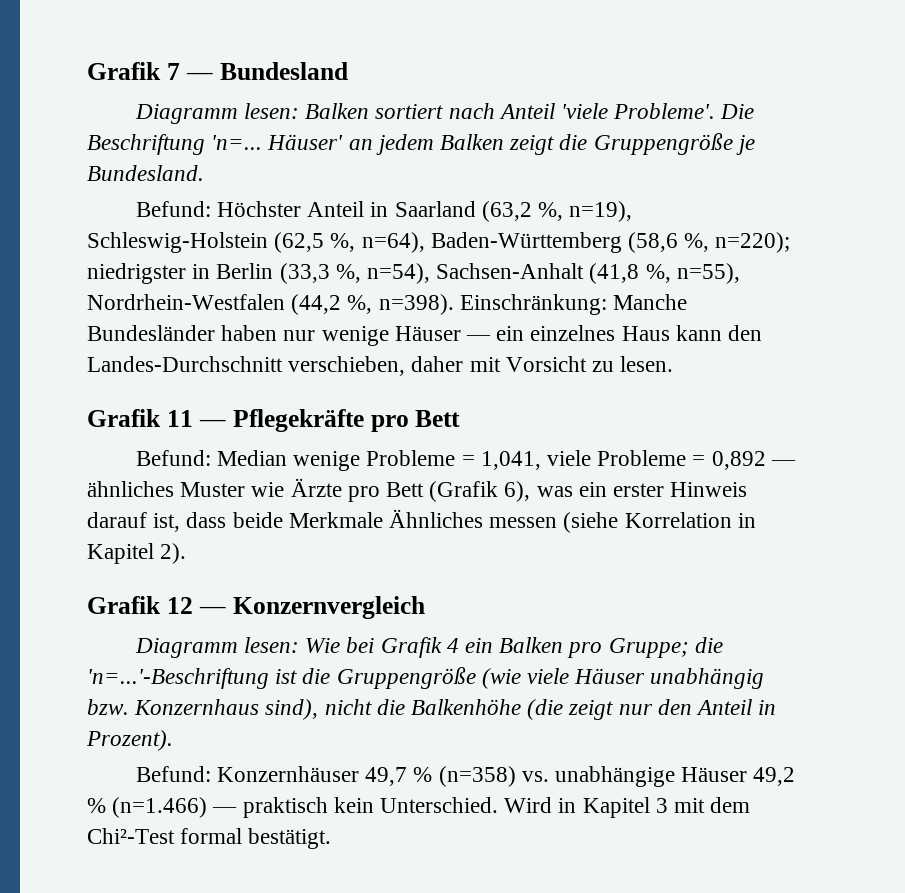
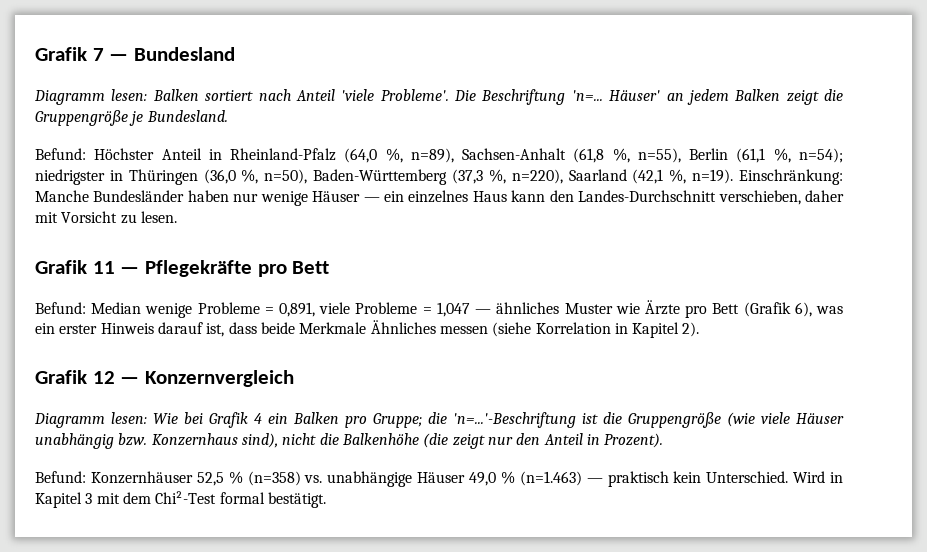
[394,201,633,222] [87,232,791,253] [87,263,740,284] [87,294,454,315] Saarland (63,2 %, n=19), Schleswig-Holstein (62,5 %, n=64), Baden-Württemberg (58,6 %, n=220); niedrigster in Berlin (33,3 %, n=54), Sachsen-Anhalt (41,8 %, n=55), Nordrhein-Westfalen (44,2 %, n=398). -> [230,148,843,163] [35,169,734,185] Rheinland-Pfalz (64,0 %, n=89), Sachsen-Anhalt (61,8 %, n=55), Berlin (61,1 %, n=54); niedrigster in Thüringen (36,0 %, n=50), Baden-Württemberg (37,3 %, n=220), Saarland (42,1 %, n=19).
[480,451,541,470] 1,041, -> [279,302,316,317] 0,891,
[711,451,766,470] 0,892 -> [436,302,470,317] 1,047
[365,767,408,786] 49,7 -> [196,472,224,486] 52,5
[753,767,796,786] [87,797,208,818] 49,2 % (n=1.466) -> [469,471,582,486] 49,0 % (n=1.463)

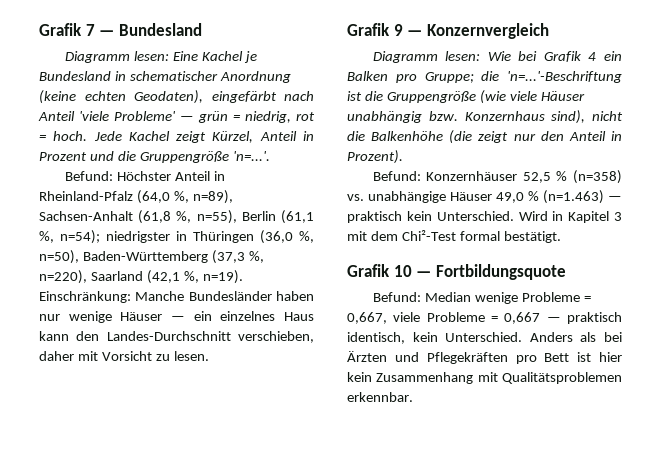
[152,89,843,105] [35,110,228,126] Balken sortiert nach Anteil 'viele Probleme'. Die Beschriftung 'n=... Häuser' an jedem Balken zeigt die Gruppengröße je Bundesland. -> [172,51,257,63] [39,71,291,83] [39,90,314,104] [38,111,315,123] [39,131,314,143] [39,151,270,163] Eine Kachel je Bundesland in schematischer Anordnung (keine echten Geodaten), eingefärbt nach Anteil 'viele Probleme' — grün = niedrig, rot = hoch. Jede Kachel zeigt Kürzel, Anteil in Prozent und die Gruppengröße 'n=...'.
[92,260,330,277] [35,300,844,318] [35,320,700,338] [35,370,115,384] 11 — Pflegekräfte pro Bett // Befund: Median wenige Probleme = 0,891, viele Probleme = 1,047 — ähnliches Muster wie Ärzte pro Bett (Grafik 6), was ein erster Hinweis darauf ist, dass beide Merkmale Ähnliches messen (siehe Korrelation in Kapitel 2). // Grafik 12 -> [393,24,403,36] 9
(326, 500) none -> [347,264,566,280] [372,292,591,304] [347,312,622,324] [347,332,622,344] [347,351,622,364] [347,372,622,384] [347,392,413,402] // Grafik 10 — Fortbildungsquote // Befund: Median wenige Probleme = 0,667, viele Probleme = 0,667 — praktisch identisch, kein Unterschied. Anders als bei Ärzten und Pflegekräften pro Bett ist hier kein Zusammenhang mit Qualitätsproblemen erkennbar.

